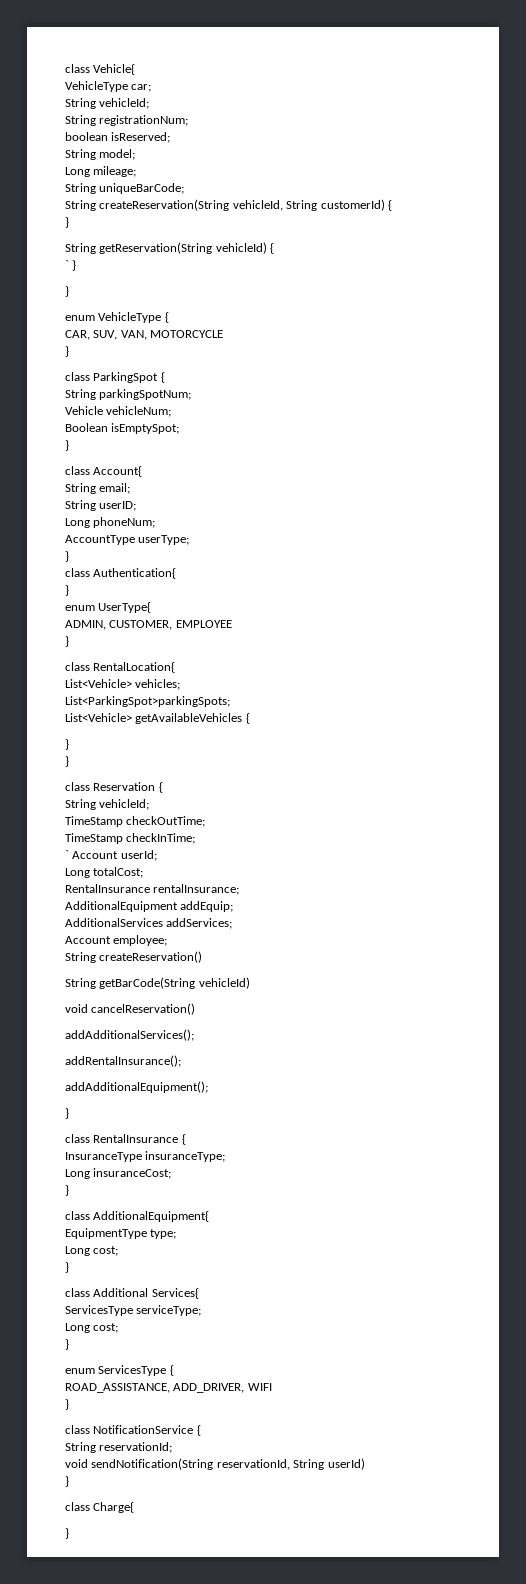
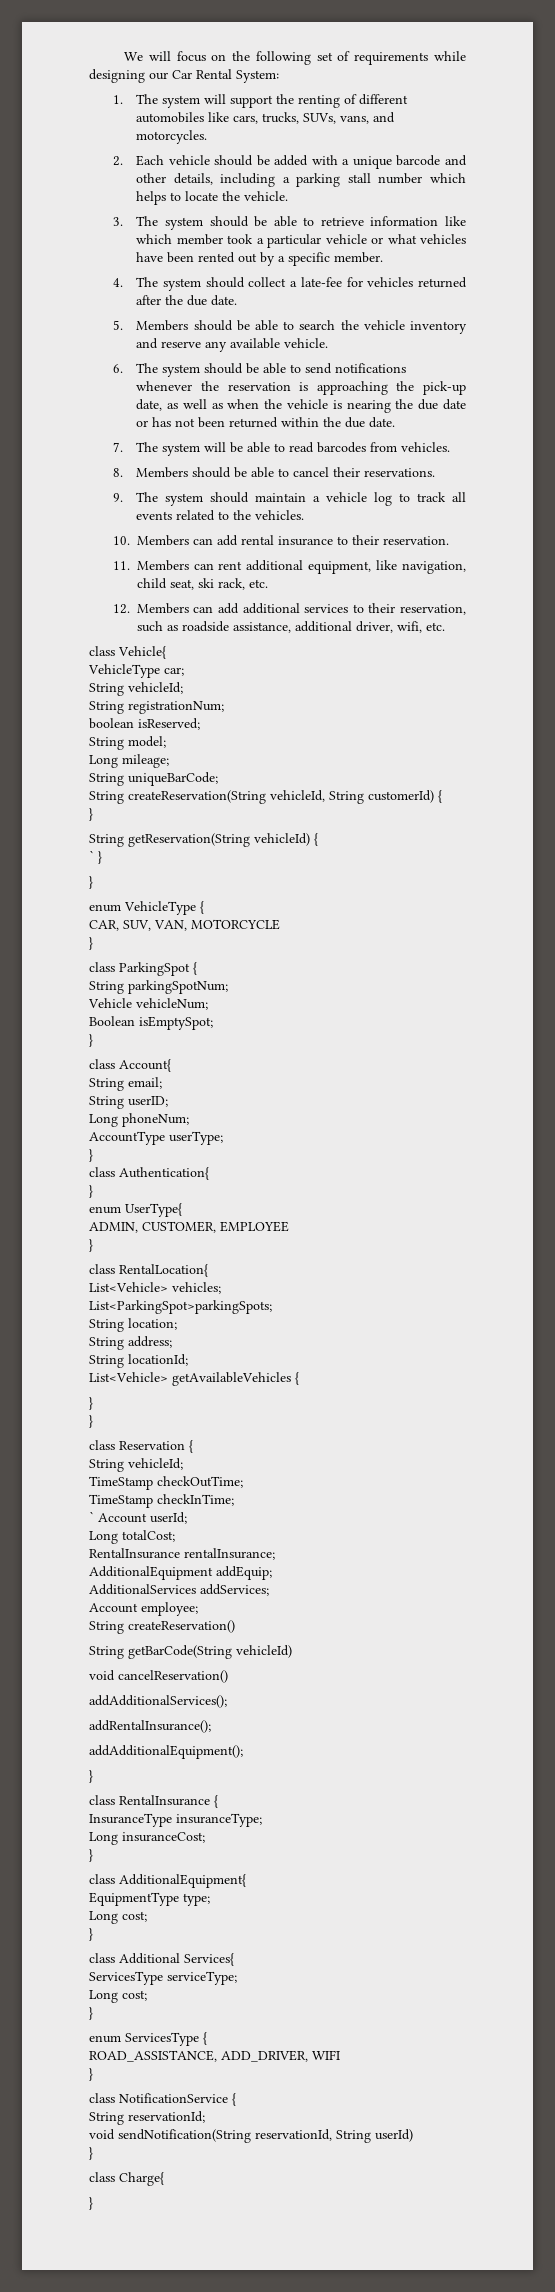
(65, 68) none -> [123,51,467,65] [89,69,279,83] [112,94,409,108] [136,112,396,124] [136,130,208,144] [112,155,468,169] [136,173,466,187] [136,191,289,205] [112,216,466,230] [136,234,466,248] [136,252,384,266] [112,277,467,291] [136,295,238,306] [112,320,467,334] [136,338,329,352] [112,363,407,377] [136,381,466,395] [136,399,466,413] [136,417,396,428] [112,442,451,456] [112,467,436,478] [112,492,466,506] [136,510,305,521] [112,535,449,546] [112,560,466,574] [136,578,268,590] [112,603,467,615] [136,621,445,633] We will focus on the following set of requirements while designing our Car Rental System: // 1. The system will support the renting of different automobiles like cars, trucks, SUVs, vans, and motorcycles. // 2. Each vehicle should be added with a unique barcode and other details, including a parking stall number which helps to locate the vehicle. // 3. The system should be able to retrieve information like which member took a particular vehicle or what vehicles have been rented out by a specific member. // 4. The system should collect a late-fee for vehicles returned after the due date. // 5. Members should be able to search the vehicle inventory and reserve any available vehicle. // 6. The system should be able to send notifications whenever the reservation is approaching the pick-up date, as well as when the vehicle is nearing the due date or has not been returned within the due date. // 7. The system will be able to read barcodes from vehicles. // 8. Members should be able to cancel their reservations. // 9. The system should maintain a vehicle log to track all events related to the vehicles. // 10. Members can add rental insurance to their reservation. // 11. Members can rent additional equipment, like navigation, child seat, ski rack, etc. // 12. Members can add additional services to their reservation, such as roadside assistance, additional driver, wifi, etc. //
(230, 701) none -> [89,1318,177,1332] [89,1336,172,1350] [89,1354,188,1368] // String location; // String address; // String locationId;

